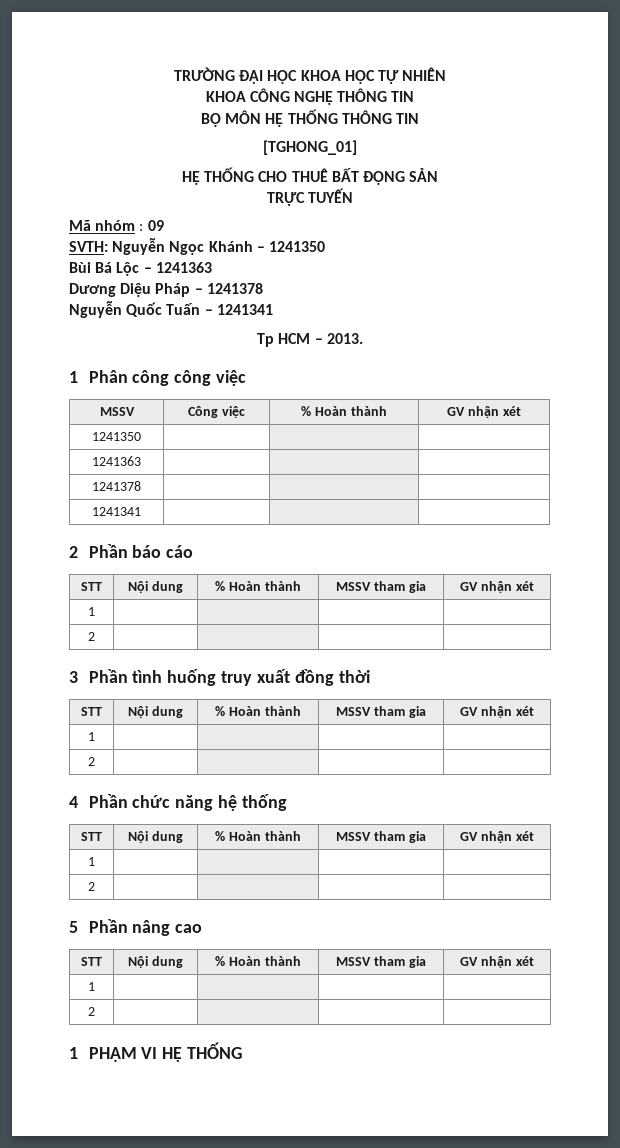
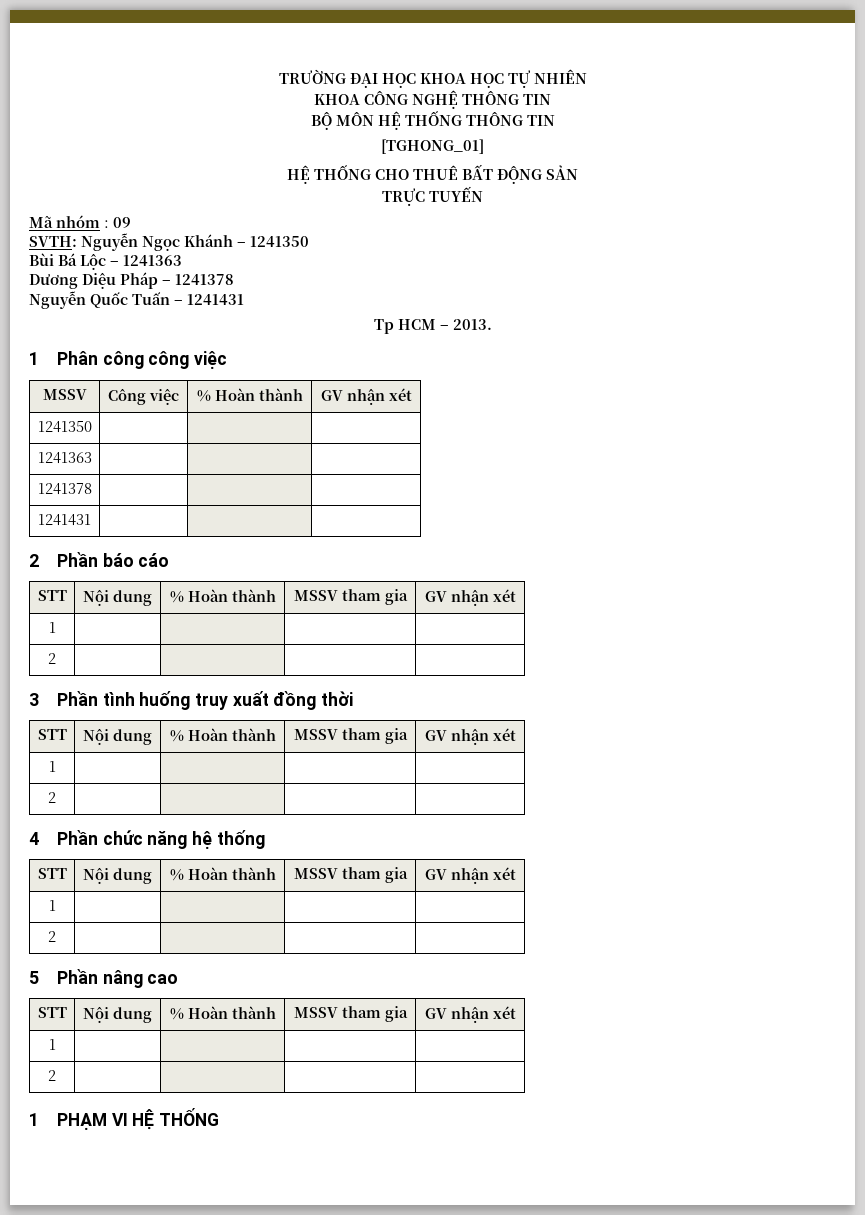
[216,304,273,315] 1241341 -> [187,294,244,305] 1241431
[92,507,141,516] 1241341 -> [38,514,91,526] 1241431

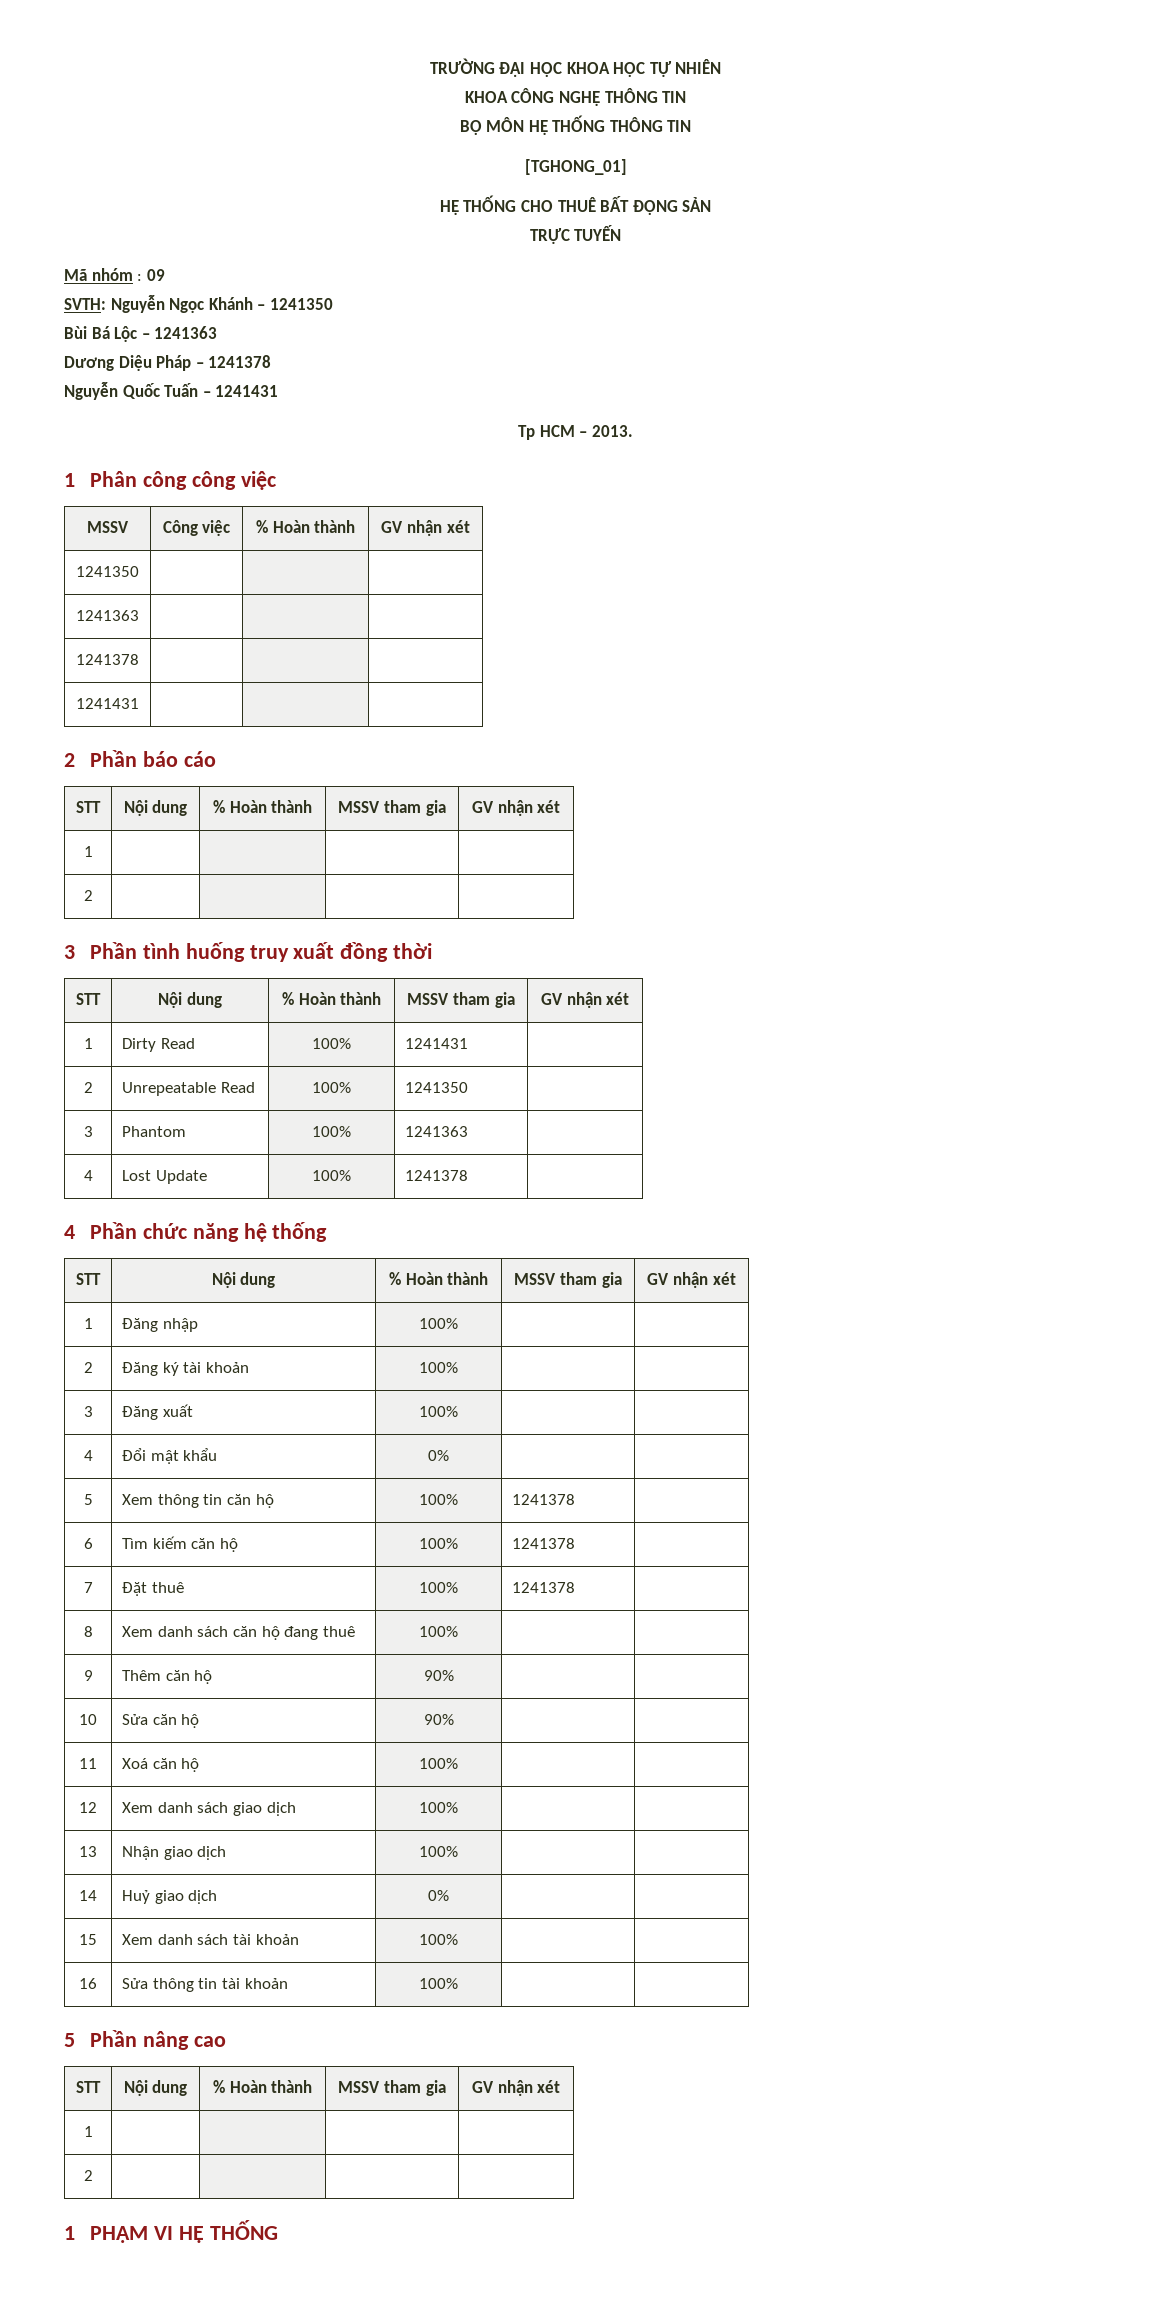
[48,792,56,803] | | | // 2 | | | -> [122,1038,195,1052] [312,1038,351,1049] [405,1038,469,1049] [83,1082,93,1093] [122,1082,255,1096] [312,1082,351,1093] [405,1082,469,1093] [83,1126,93,1137] [122,1126,187,1137] [312,1126,351,1137] [405,1126,469,1137] [83,1170,93,1181] [122,1170,207,1184] [312,1170,351,1181] [405,1170,469,1181] Dirty Read | 100% | 1241431 | // 2 | Unrepeatable Read | 100% | 1241350 | // 3 | Phantom | 100% | 1241363 | // 4 | Lost Update | 100% | 1241378
[48,931,56,942] | | | // 2 | | -> [122,1318,198,1332] [419,1318,458,1329] [83,1362,93,1373] [122,1362,250,1376] [419,1362,458,1373] [83,1406,93,1417] [122,1404,193,1420] [419,1406,458,1417] [83,1450,93,1461] [122,1448,218,1464] [428,1450,449,1461] [83,1494,93,1505] [122,1494,274,1508] [419,1494,458,1505] [512,1494,576,1505] [83,1538,93,1549] [122,1536,239,1552] [419,1538,458,1549] [512,1538,576,1549] [83,1582,93,1593] [122,1582,184,1596] [419,1582,458,1593] [512,1582,576,1593] [83,1626,93,1637] [122,1626,355,1640] [419,1626,458,1637] [83,1670,93,1681] [122,1670,213,1684] [423,1670,454,1681] [79,1714,97,1725] [122,1714,200,1728] [423,1714,454,1725] [79,1758,97,1769] [122,1758,200,1772] [419,1758,458,1769] [79,1802,97,1813] [122,1802,296,1816] [419,1802,458,1813] [79,1846,97,1857] [122,1846,227,1860] [419,1846,458,1857] [79,1890,97,1901] [122,1890,218,1904] [428,1890,449,1901] [79,1934,97,1945] [122,1934,299,1945] [419,1934,458,1945] [79,1978,97,1989] [122,1978,288,1992] [419,1978,458,1989] Đăng nhập | 100% | | // 2 | Đăng ký tài khoản | 100% | | // 3 | Đăng xuất | 100% | | // 4 | Đổi mật khẩu | 0% | | // 5 | Xem thông tin căn hộ | 100% | 1241378 | // 6 | Tìm kiếm căn hộ | 100% | 1241378 | // 7 | Đặt thuê | 100% | 1241378 | // 8 | Xem danh sách căn hộ đang thuê | 100% | | // 9 | Thêm căn hộ | 90% | | // 10 | Sửa căn hộ | 90% | | // 11 | Xoá căn hộ | 100% | | // 12 | Xem danh sách giao dịch | 100% | | // 13 | Nhận giao dịch | 100% | | // 14 | Huỷ giao dịch | 0% | | // 15 | Xem danh sách tài khoản | 100% | | // 16 | Sửa thông tin tài khoản | 100%

